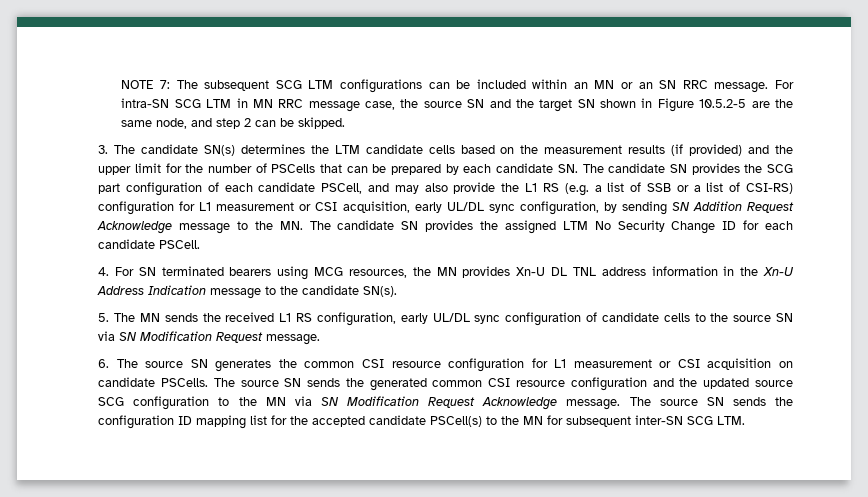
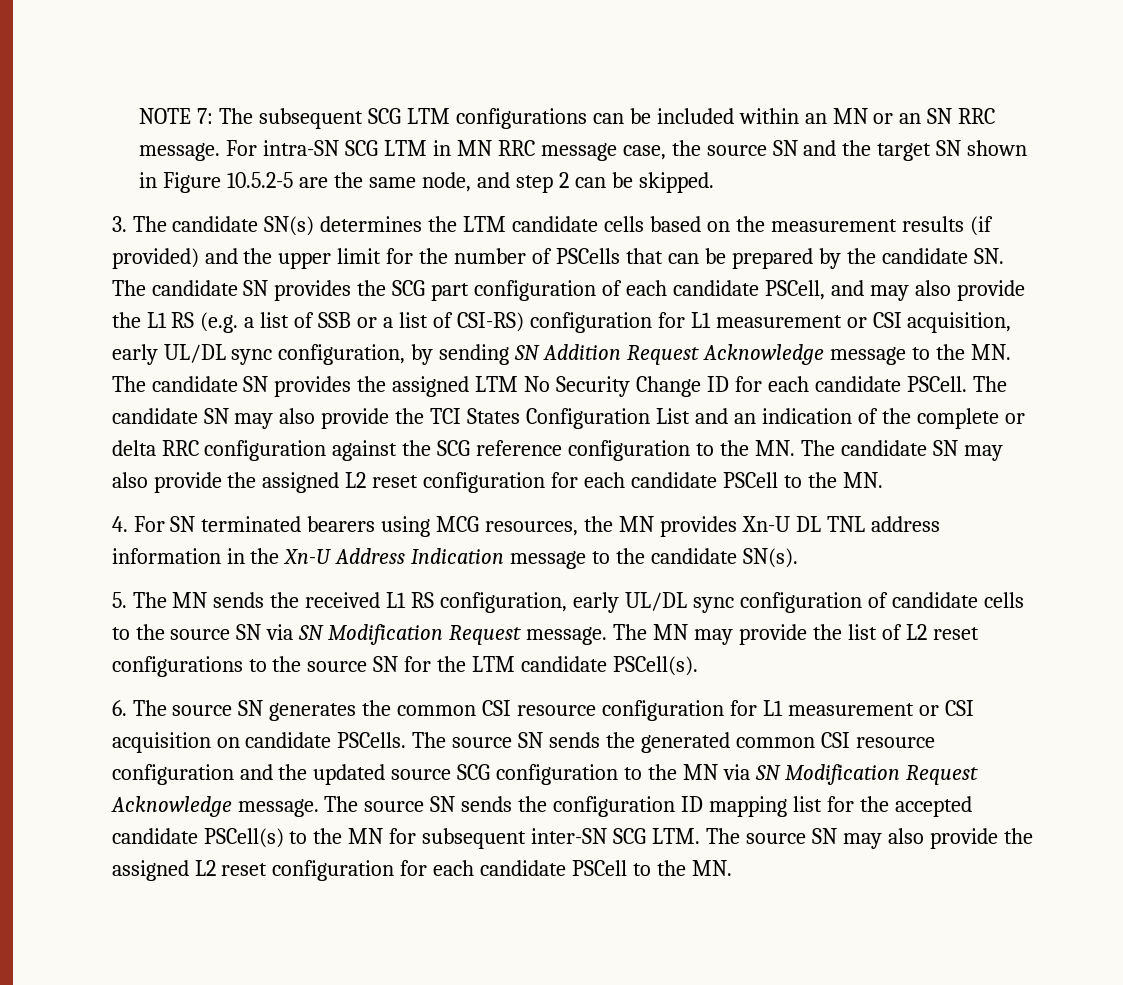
[463,164,492,173] each -> [846,248,876,264] the
(201, 244) none -> [972,376,1007,392] [111,408,1025,429] [111,440,1003,461] [111,472,883,493] The candidate SN may also provide the TCI States Configuration List and an indication of the complete or delta RRC configuration against the SCG reference configuration to the MN. The candidate SN may also provide the assigned L2 reset configuration for each candidate PSCell to the MN.
(321, 339) none -> [613,624,979,645] [111,656,699,677] The MN may provide the list of L2 reset configurations to the source SN for the LTM candidate PSCell(s).
(746, 420) none -> [706,828,1033,849] [111,860,733,881] The source SN may also provide the assigned L2 reset configuration for each candidate PSCell to the MN.

